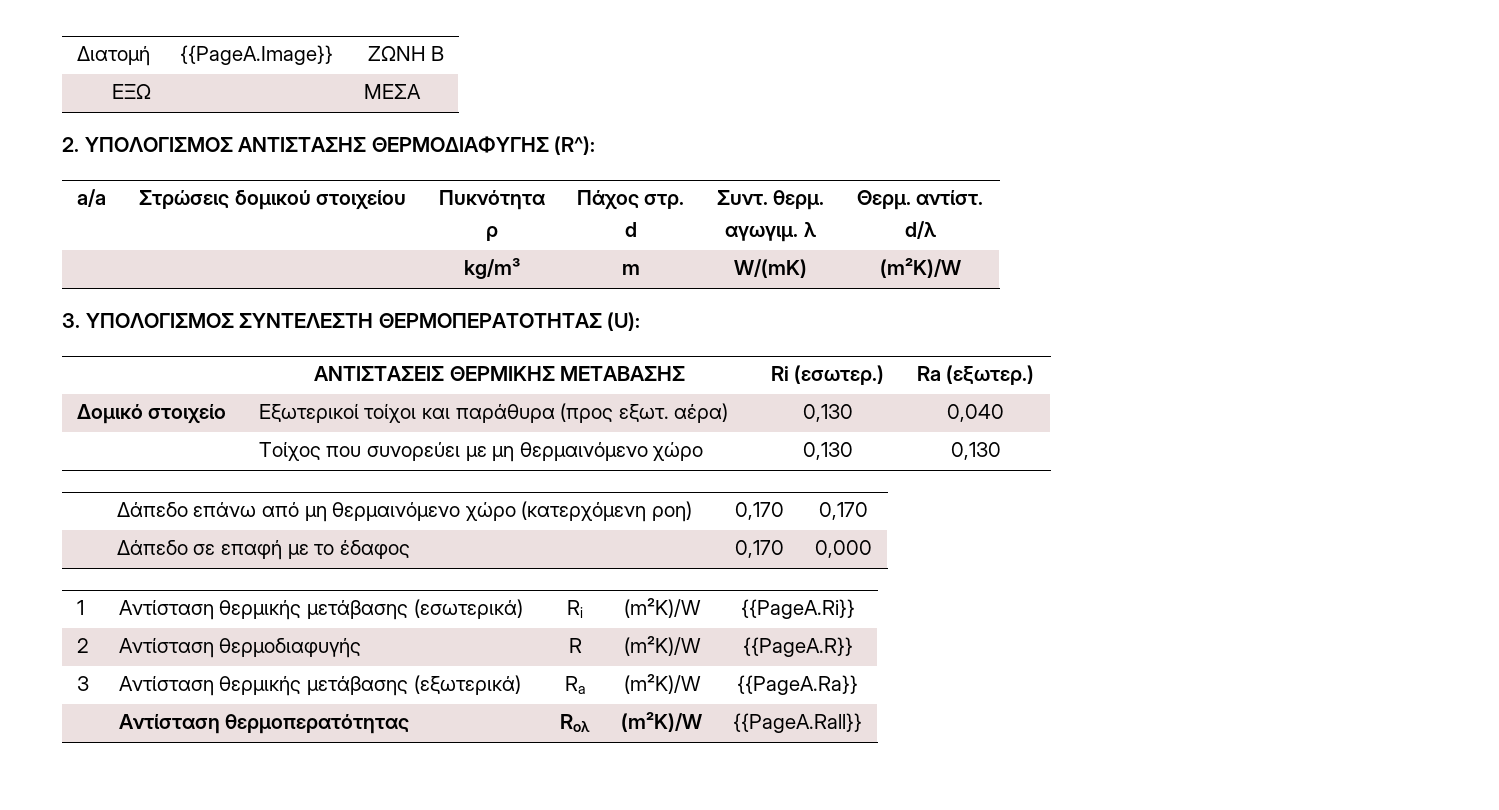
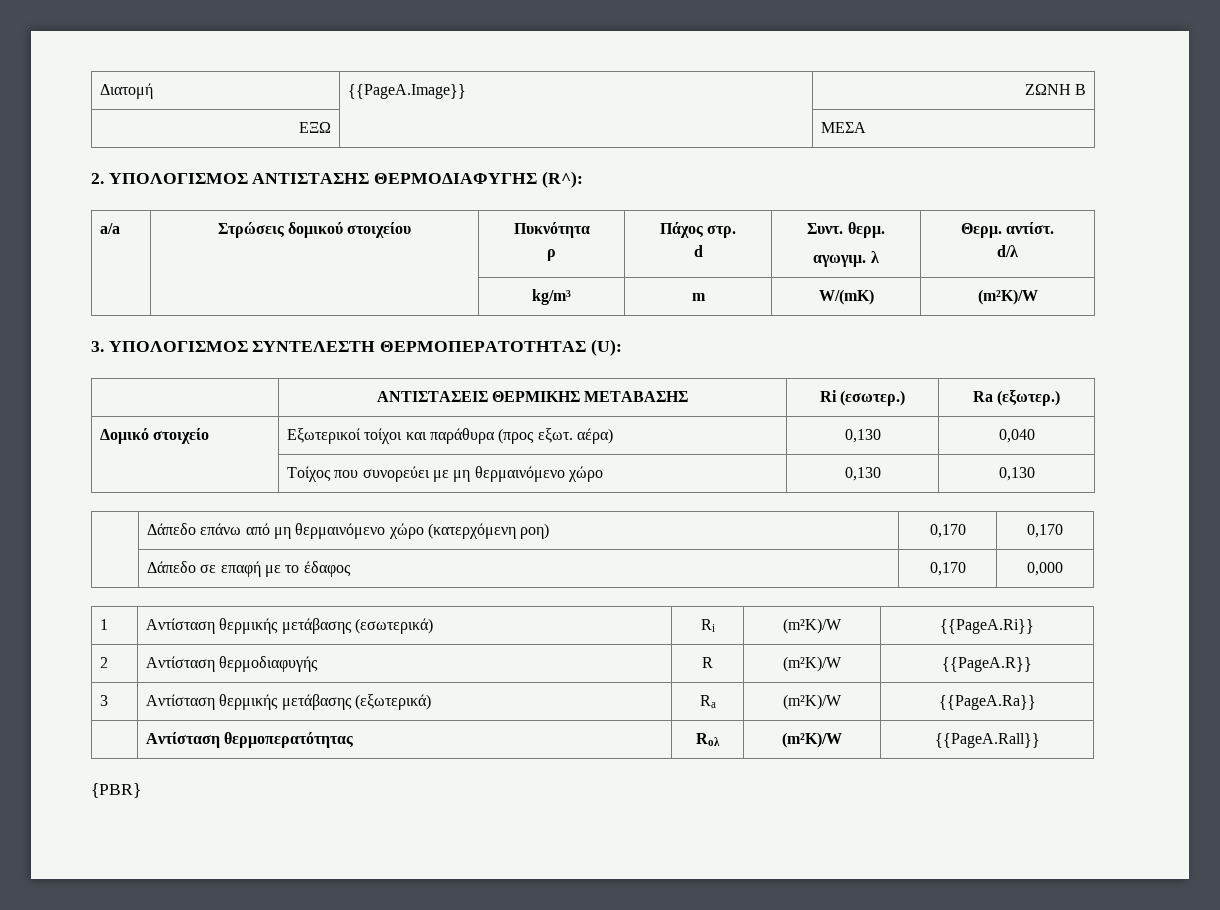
(862, 723) none -> [91,783,141,798] // {PBR}

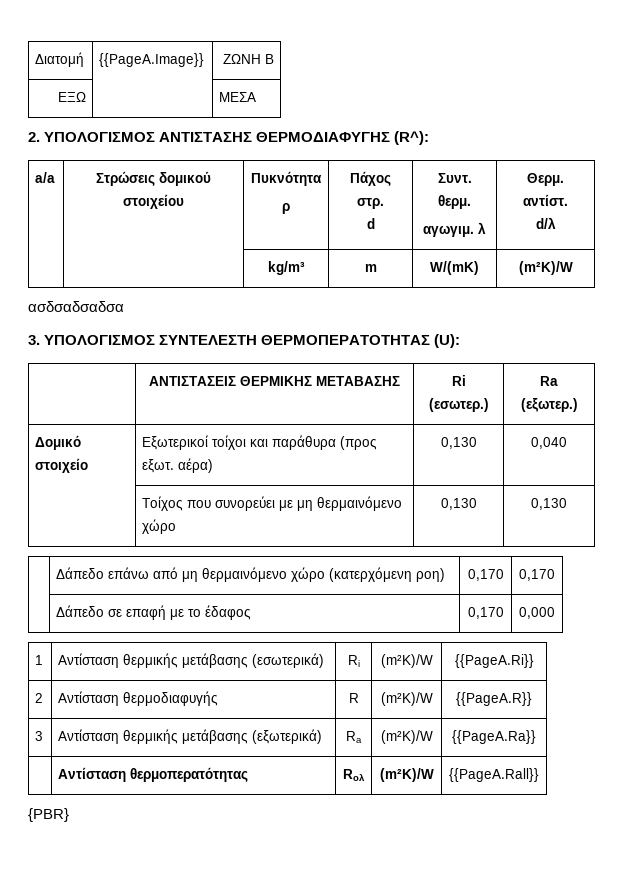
(1038, 297) none -> [28,301,124,312] // ασδσαδσαδσα

